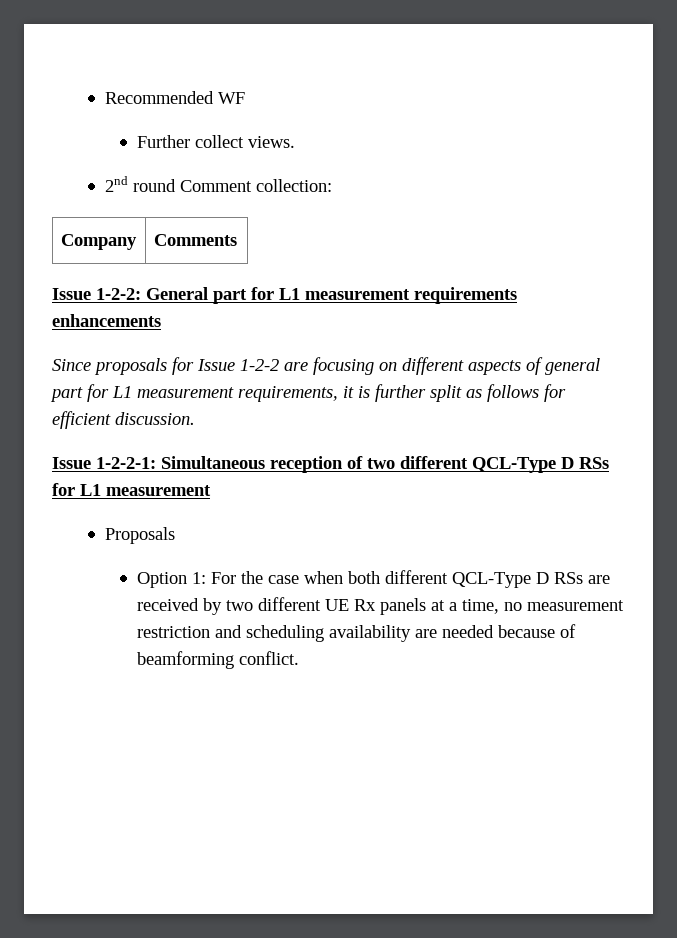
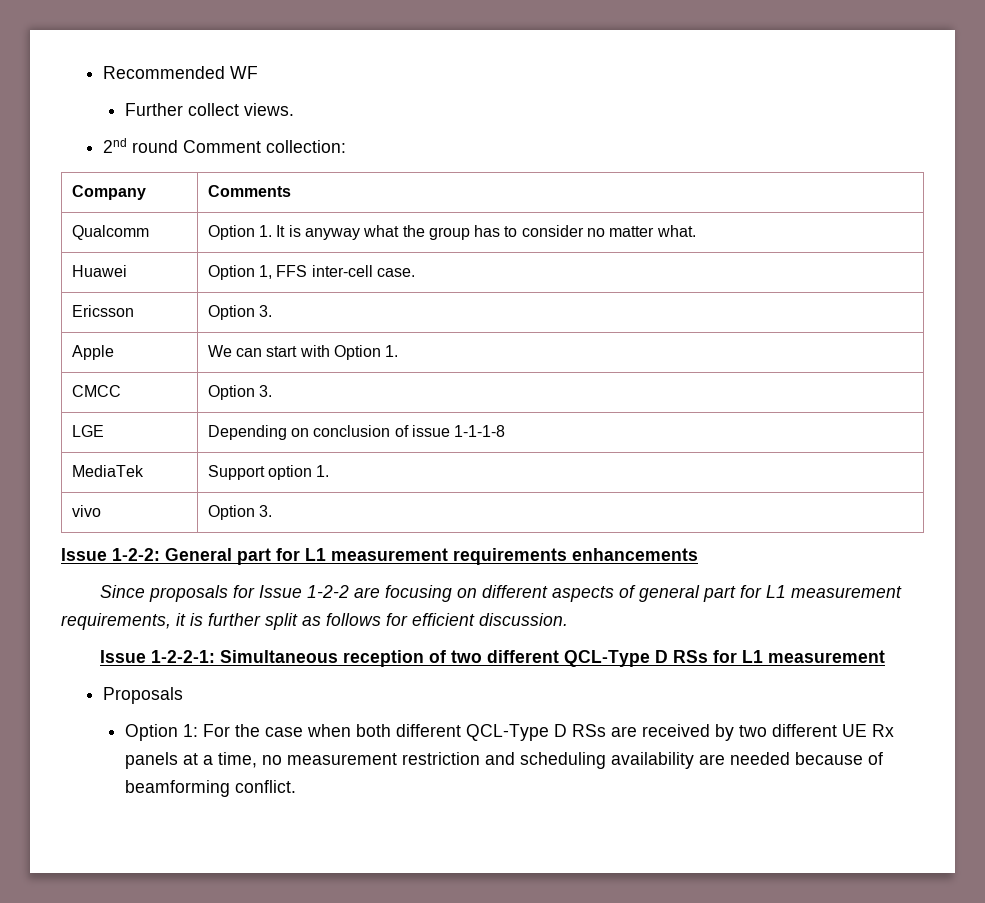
(237, 240) none -> [71,225,149,240] [207,225,696,240] [71,265,127,277] [207,265,415,280] [71,305,134,317] [207,305,272,320] [71,345,114,360] [207,345,399,360] [71,385,121,397] [207,385,272,400] [71,425,104,437] [207,425,506,440] [71,465,144,477] [207,465,330,480] [71,505,101,517] [207,505,272,520] // Qualcomm | Option 1. It is anyway what the group has to consider no matter what. // Huawei | Option 1, FFS inter-cell case. // Ericsson | Option 3. // Apple | We can start with Option 1. // CMCC | Option 3. // LGE | Depending on conclusion of issue 1-1-1-8 // MediaTek | Support option 1. // vivo | Option 3.

